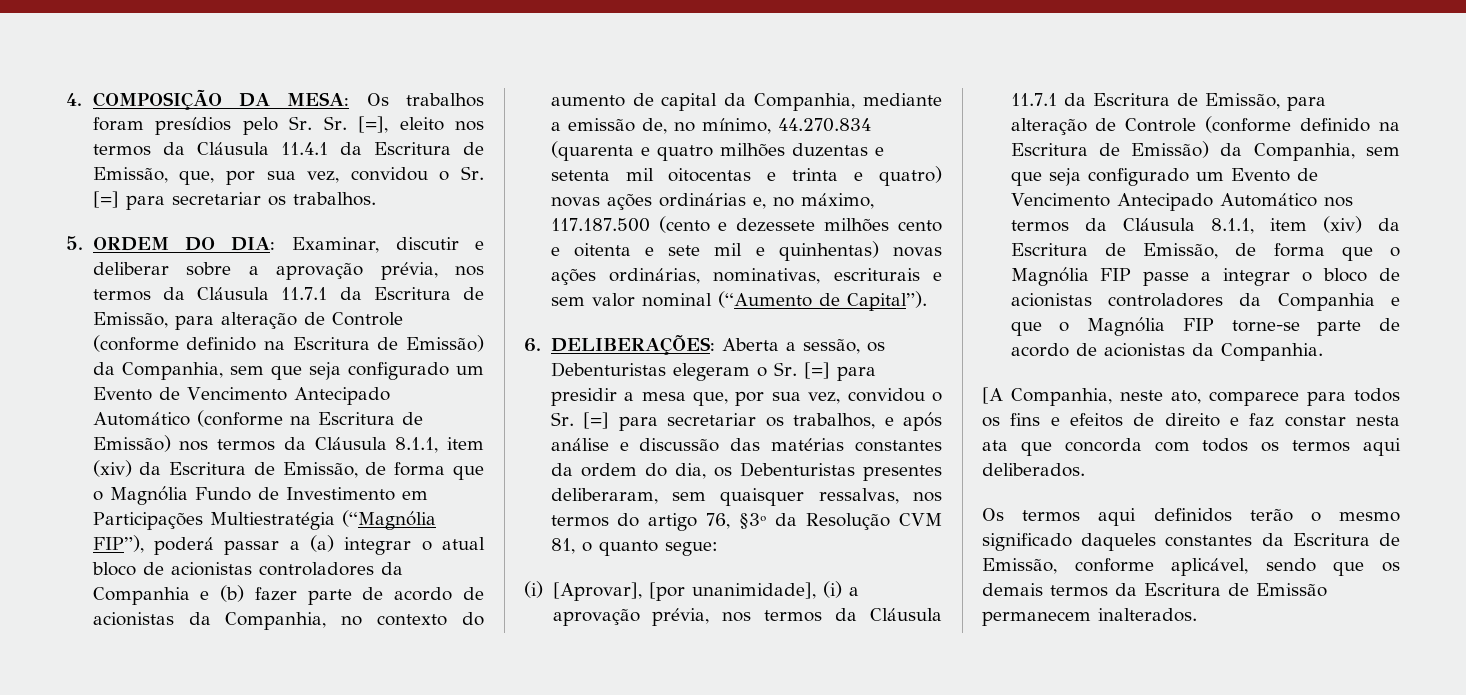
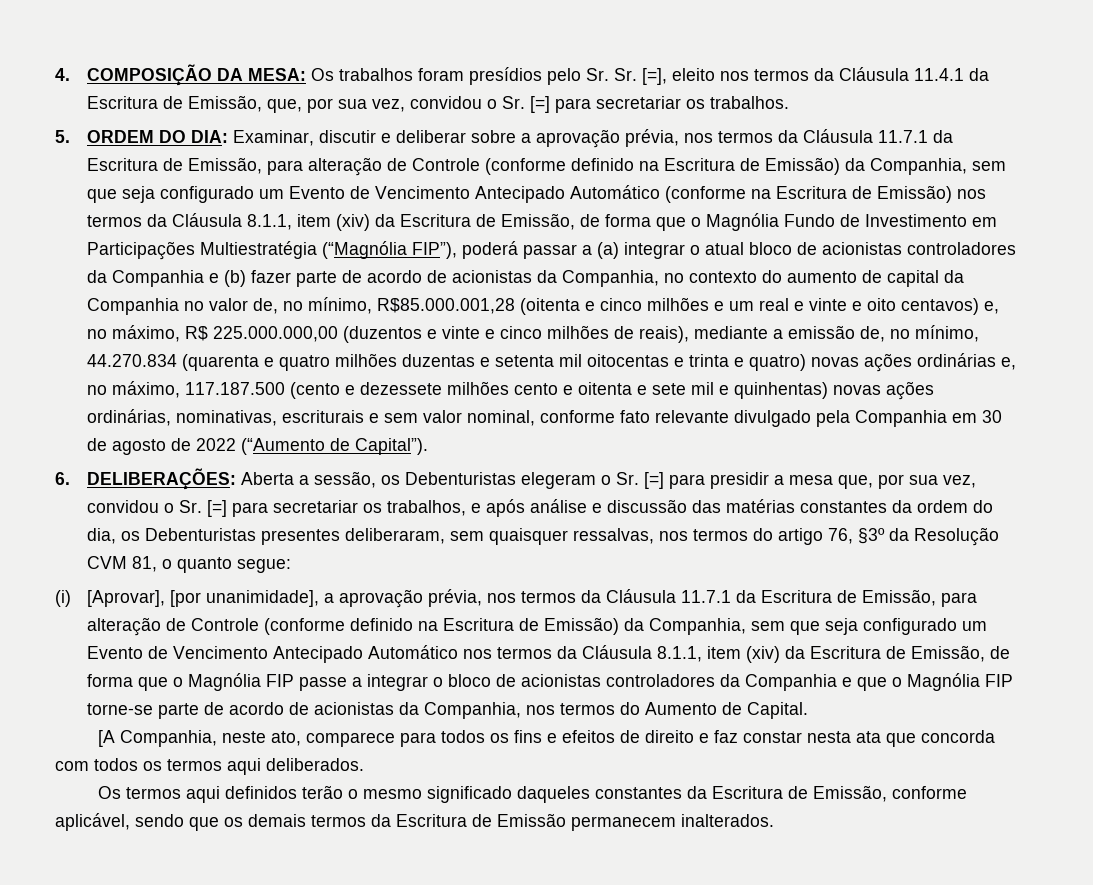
[754,93,856,111] Companhia, -> [86,297,999,315] [86,325,689,343] Companhia no valor de, no mínimo, R$85.000.001,28 (oitenta e cinco milhões e um real e vinte e oito centavos) e, no máximo, R$ 225.000.000,00 (duzentos e vinte e cinco milhões de reais),
[641,293,712,307] nominal -> [466,410,1002,427] [86,438,236,455] nominal, conforme fato relevante divulgado pela Companhia em 30 de agosto de 2022
[822,581,842,598] (i) -> (319, 598) none
[1220,343,1323,361] Companhia. -> [423,702,808,719] Companhia, nos termos do Aumento de Capital.

